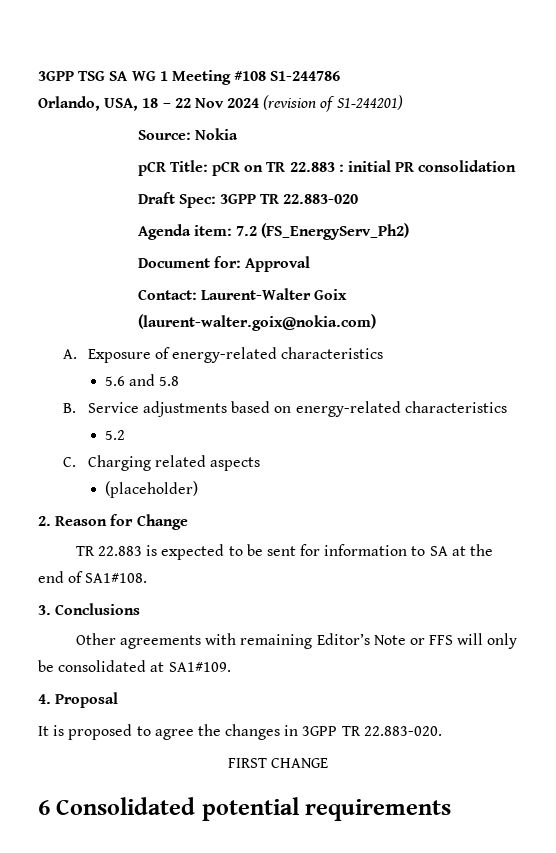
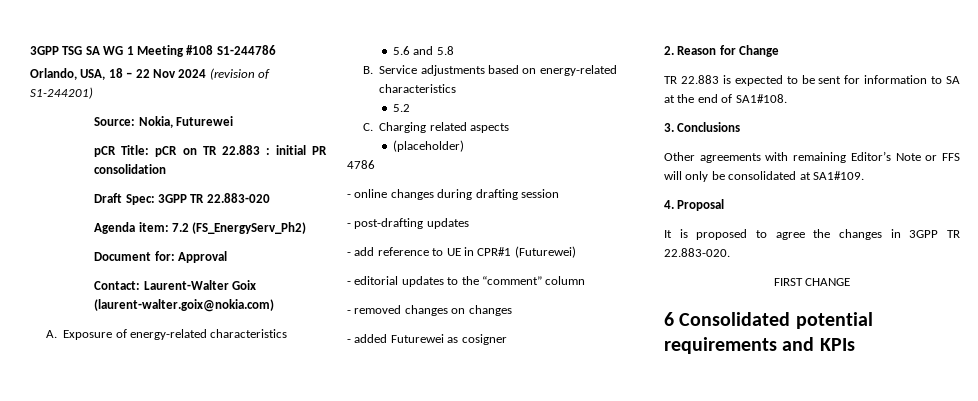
[194,128,238,140] Nokia -> [138,116,234,128] Nokia, Futurewei
(198, 489) none -> [347,160,375,169] [347,189,559,200] [347,218,469,229] [347,246,576,258] [347,276,586,287] [347,305,512,316] [347,334,507,345] // 4786 // - online changes during drafting session // - post-drafting updates // - add reference to UE in CPR#1 (Futurewei) // - editorial updates to the “comment” column // - removed changes on changes // - added Futurewei as cosigner
(452, 810) none -> [782,337,855,351] and KPIs

